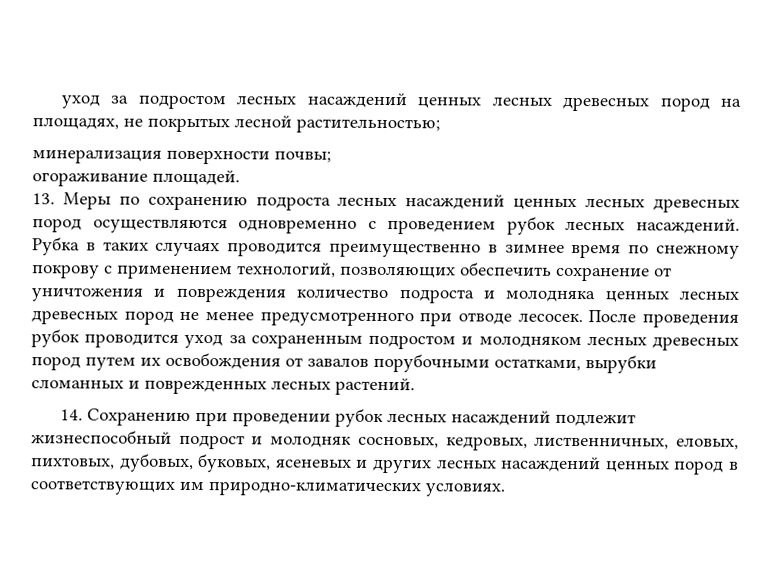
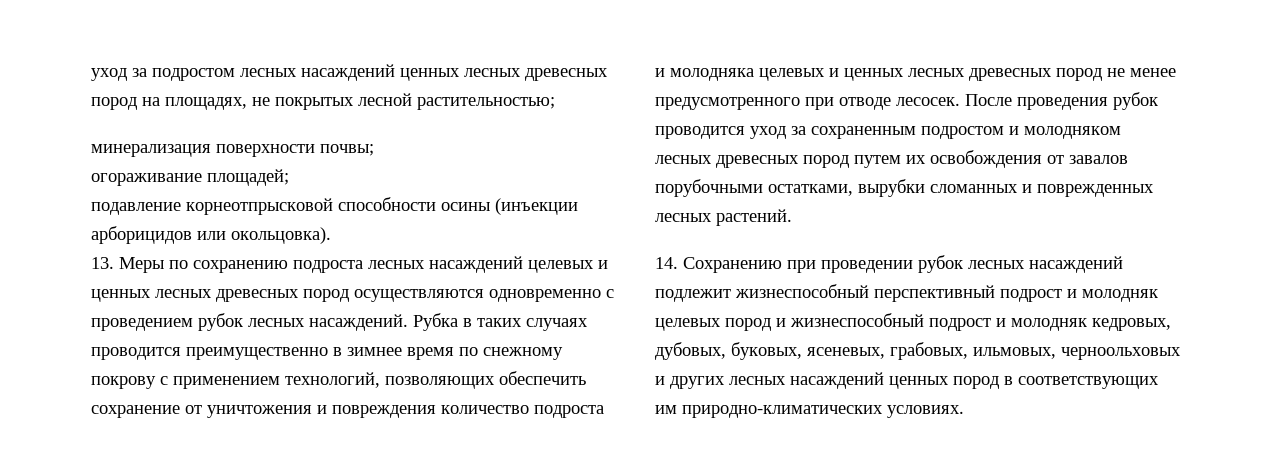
[152,169,240,186] площадей. -> [207,169,289,186] [91,197,578,215] [91,226,331,244] площадей; // подавление корнеотпрысковой способности осины (инъекции арборицидов или окольцовка).
(506, 202) none -> [528,260,608,273] целевых и
(596, 296) none -> [759,68,839,81] целевых и
[178,434,739,451] [31,453,352,473] подрост и молодняк сосновых, кедровых, лиственничных, еловых, пихтовых, дубовых, буковых, ясеневых -> [874,285,1158,302] [655,313,1171,331] [655,342,1181,360] перспективный подрост и молодняк целевых пород и жизнеспособный подрост и молодняк кедровых, дубовых, буковых, ясеневых, грабовых, ильмовых, черноольховых

